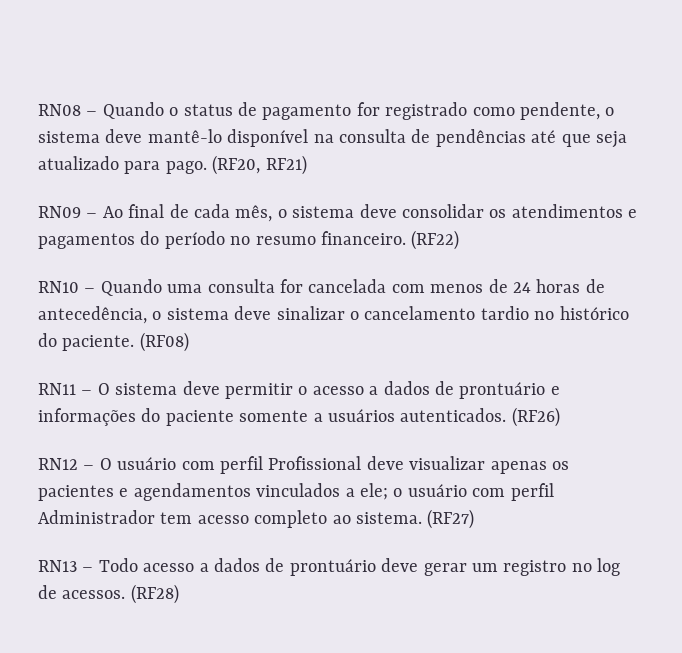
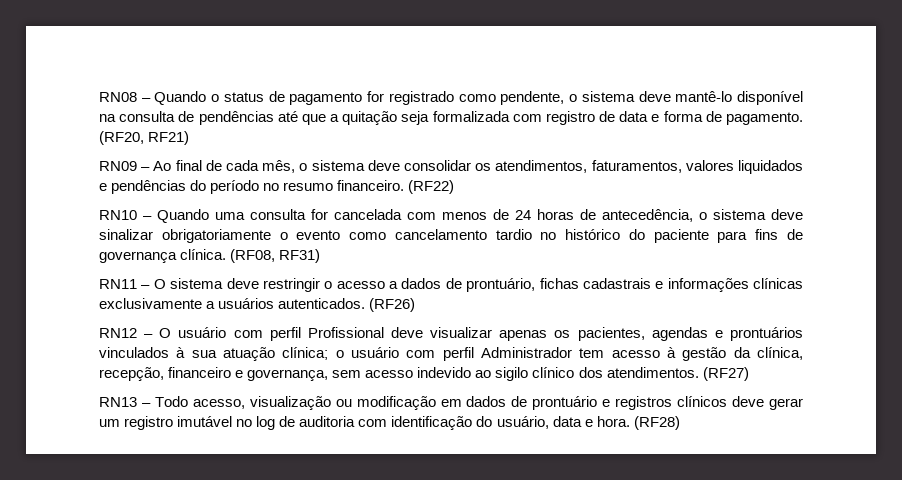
[595,131,627,148] [38,156,207,174] seja atualizado para pago. -> [330,111,803,125] a quitação seja formalizada com registro de data e forma de pagamento.
[511,204,638,218] [38,233,135,249] atendimentos e pagamentos -> [495,160,803,174] [99,180,187,194] atendimentos, faturamentos, valores liquidados e pendências
[350,311,359,320] o -> [161,229,387,243] obrigatoriamente o evento como
[62,332,189,352] paciente. (RF08) -> [653,229,803,243] [99,249,321,263] paciente para fins de governança clínica. (RF08, RF31)
[225,383,293,399] permitir -> [262,278,320,292] restringir
[459,382,560,399] [38,408,309,426] prontuário e informações do paciente somente -> [466,278,803,292] [99,298,202,309] prontuário, fichas cadastrais e informações clínicas exclusivamente
[38,483,388,501] pacientes e agendamentos vinculados a ele; -> [577,327,803,341] [99,347,329,361] pacientes, agendas e prontuários vinculados à sua atuação clínica;
[254,509,475,529] [38,558,376,576] completo ao sistema. (RF27) // RN13 – Todo acesso a dados de prontuário -> [667,347,804,361] [99,367,749,381] [99,396,728,410] à gestão da clínica, recepção, financeiro e governança, sem acesso indevido ao sigilo clínico dos atendimentos. (RF27) // RN13 – Todo acesso, visualização ou modificação em dados de prontuário e registros clínicos
(567, 568) none -> [177,416,233,427] imutável
[62,590,126,599] acessos. -> [299,416,630,430] auditoria com identificação do usuário, data e hora.

